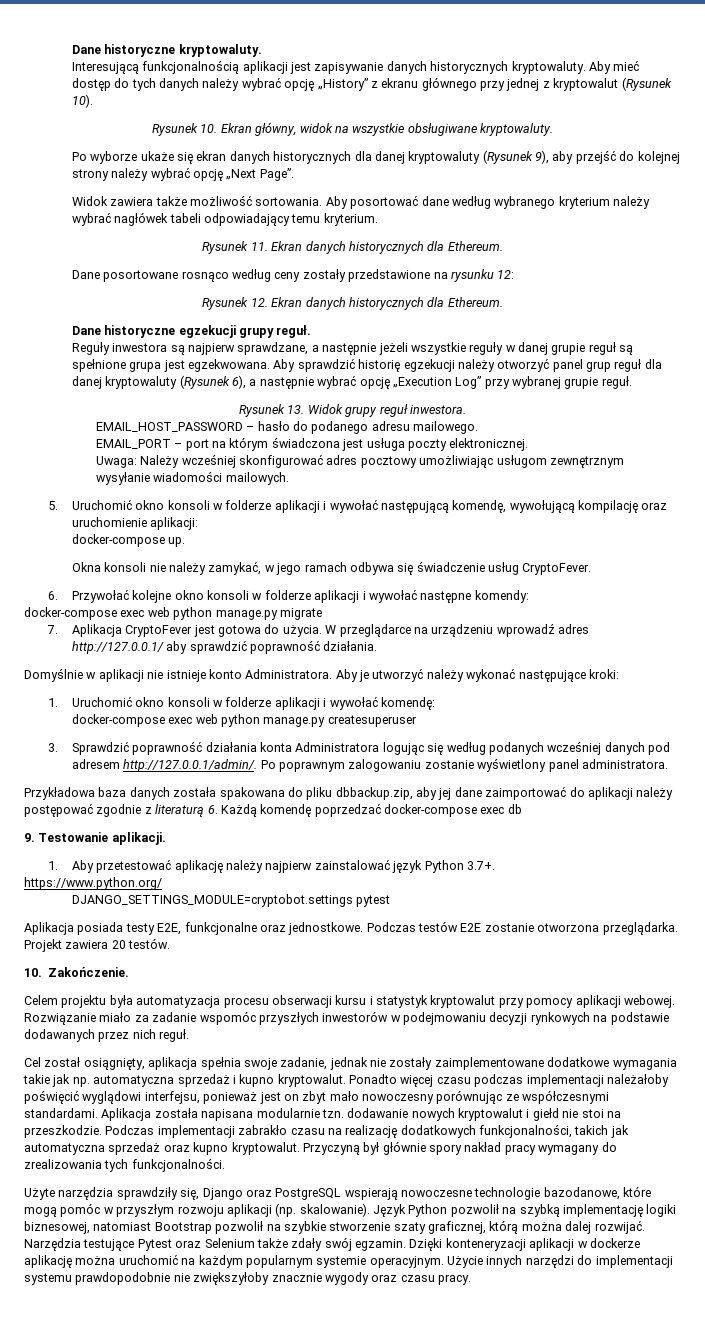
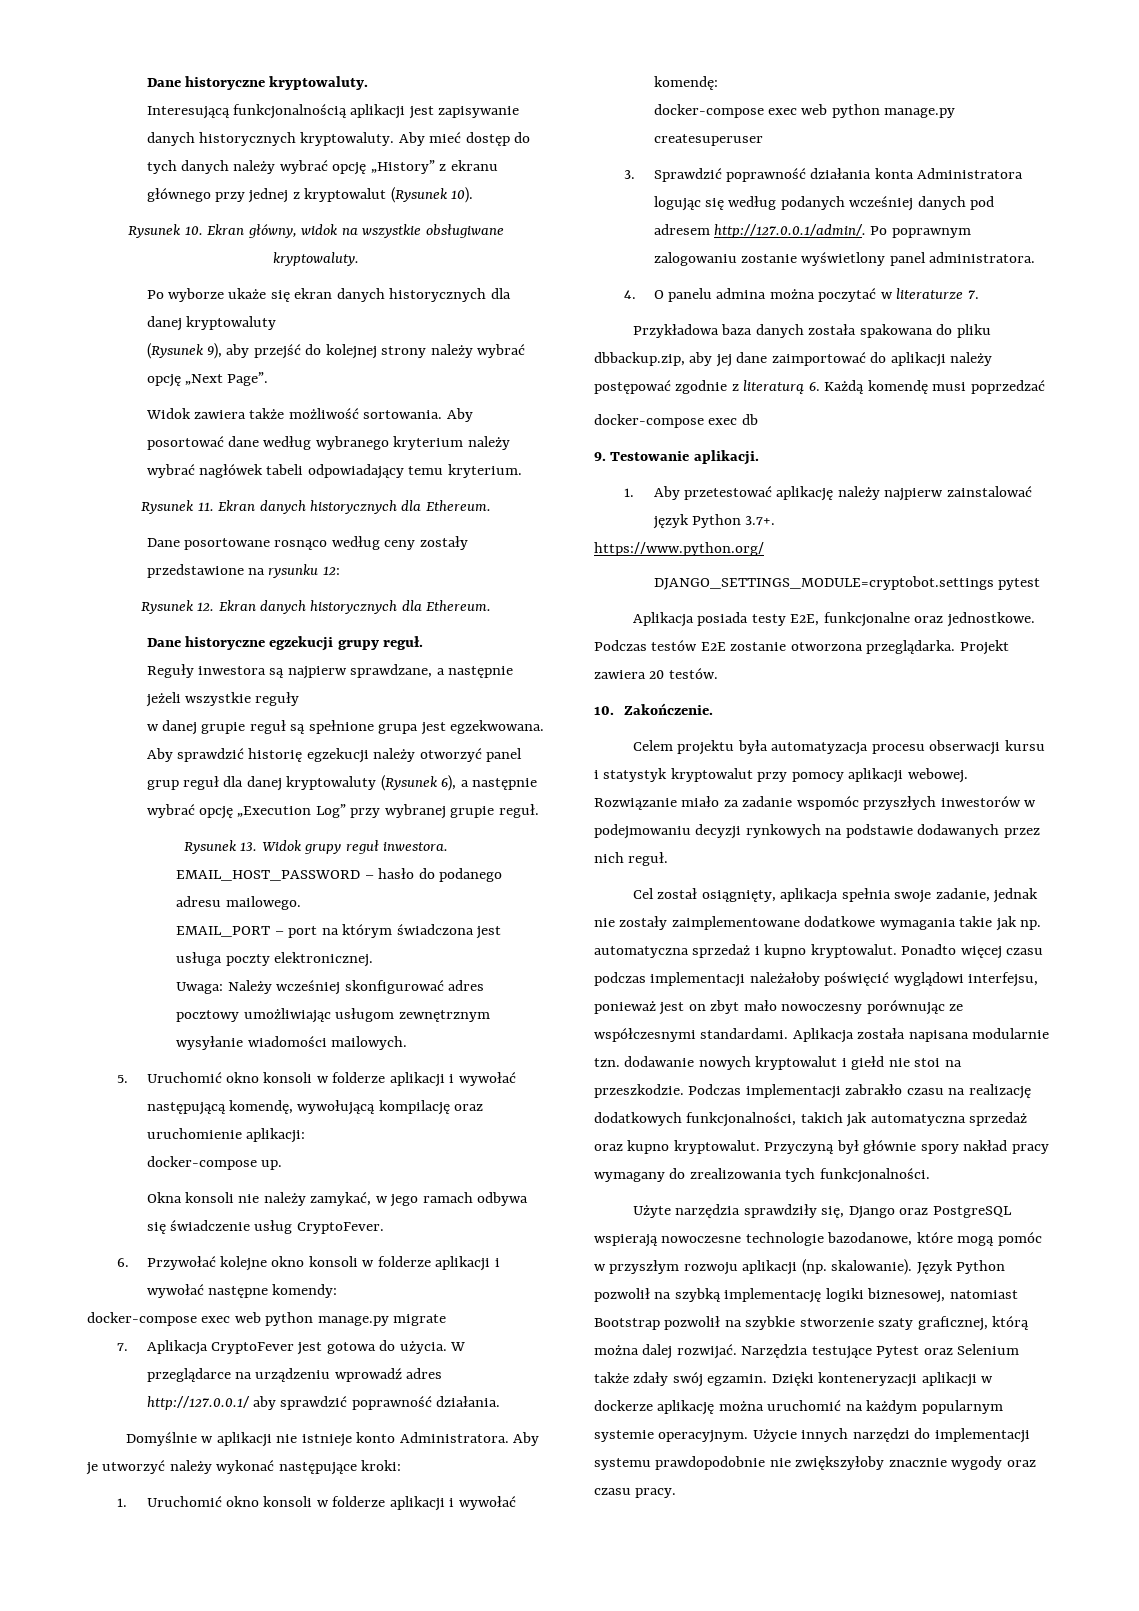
(481, 157) none -> (276, 323) //
(504, 348) none -> (300, 699) //
(668, 764) none -> [623,288,979,302] // 4. O panelu admina można poczytać w literaturze 7.
(312, 810) none -> [932,382,967,391] musi
(381, 810) none -> (1045, 387) //

